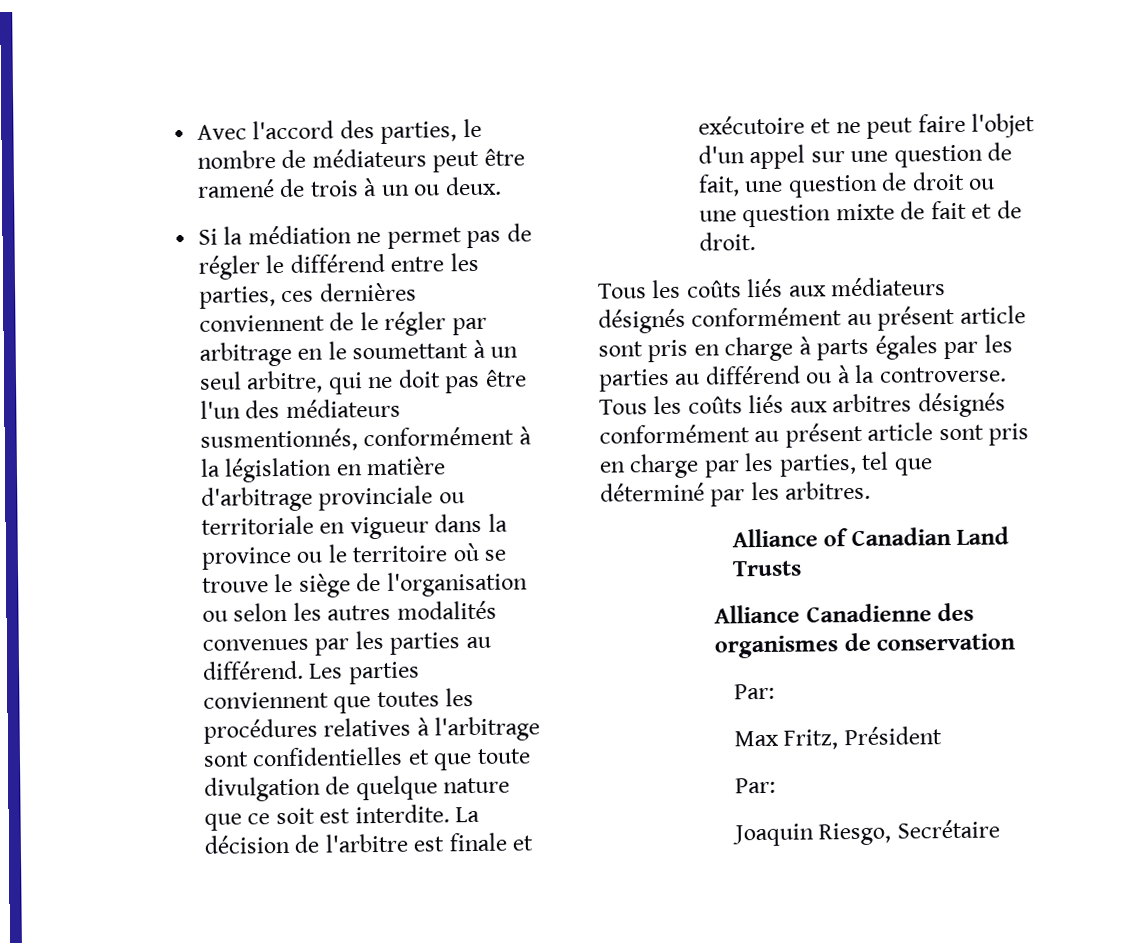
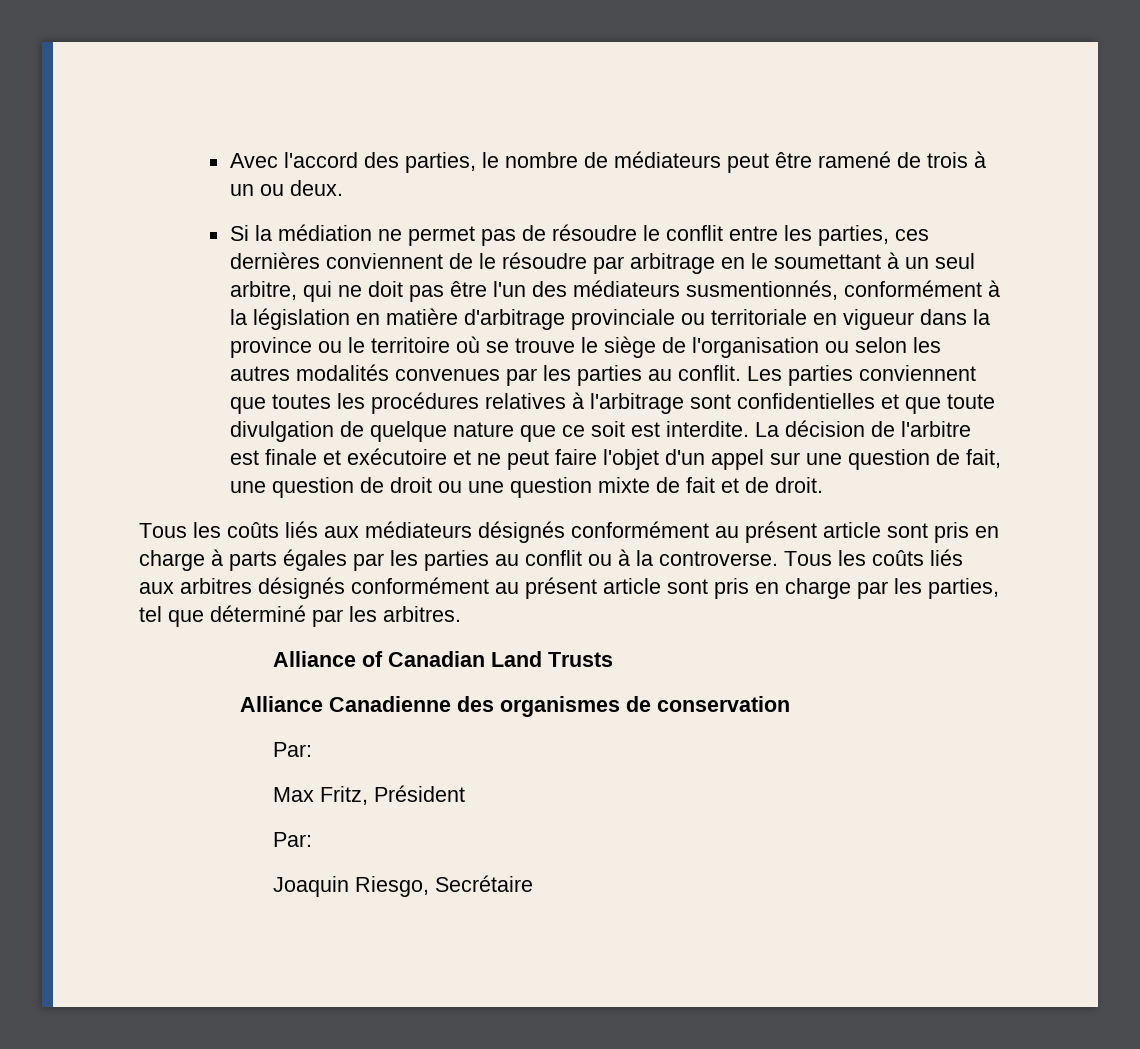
[197,253,385,280] régler le différend -> [551,224,723,241] résoudre le conflit
[384,311,447,336] régler -> [501,252,587,269] résoudre
[201,660,304,680] différend. -> [677,365,741,381] conflit.
[704,365,801,385] différend -> [525,550,582,566] conflit

